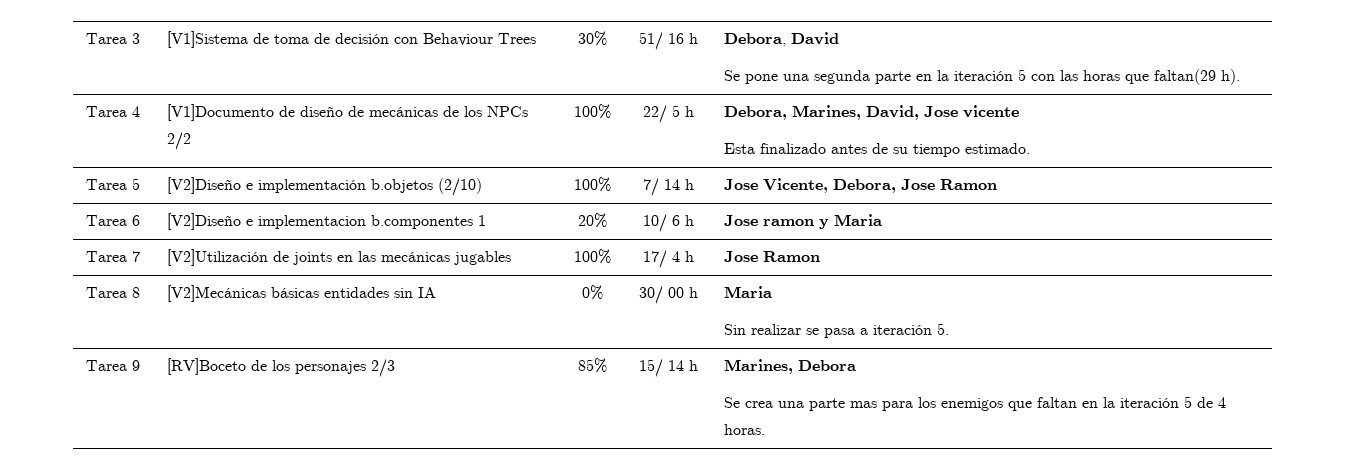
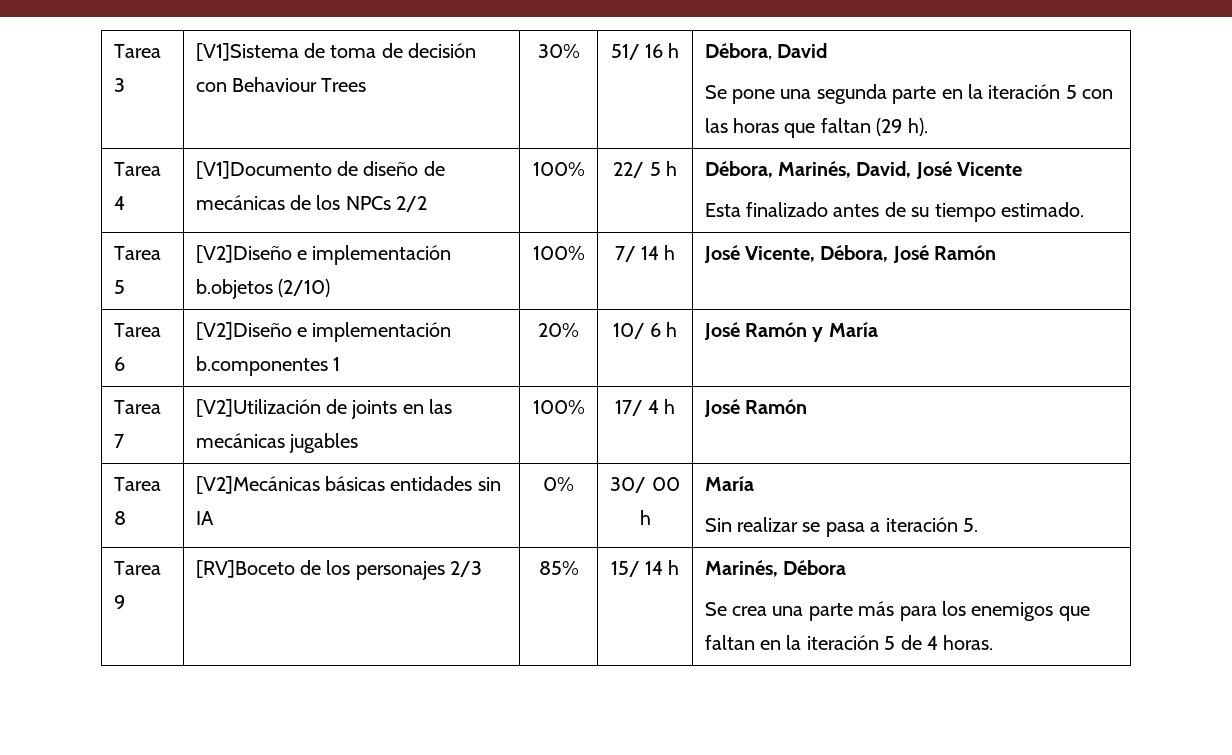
[724,33,787,47] Debora, -> [704,43,772,60] Débora,
[1154,69,1217,85] faltan(29 -> [820,118,903,136] faltan (29
[724,105,1020,120] Debora, Marines, David, Jose vicente -> [704,161,1023,179] Débora, Marinés, David, José Vicente
[724,178,998,193] Jose Vicente, Debora, Jose Ramon -> [703,245,997,263] José Vicente, Débora, José Ramón
[258,215,367,229] implementacion -> [312,322,452,342] implementación
[724,214,883,229] Jose ramon y Maria -> [703,322,878,342] José Ramón y María
[724,251,821,262] Jose Ramon -> [703,399,807,417] José Ramón
[724,286,773,298] Maria -> [704,476,754,491] María
[724,359,857,374] Marines, Debora -> [704,560,846,577] Marinés, Débora
[850,401,878,408] mas -> [858,601,895,616] más

